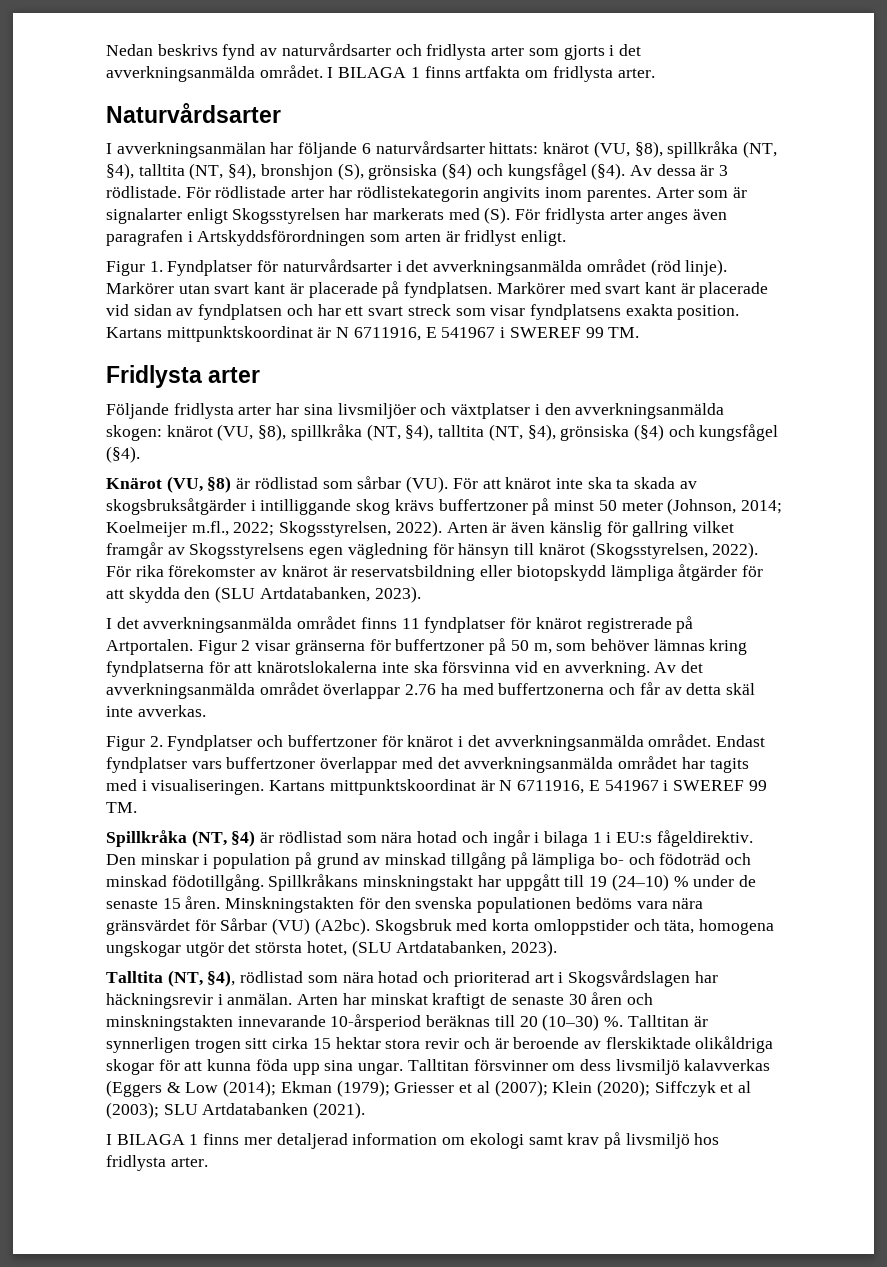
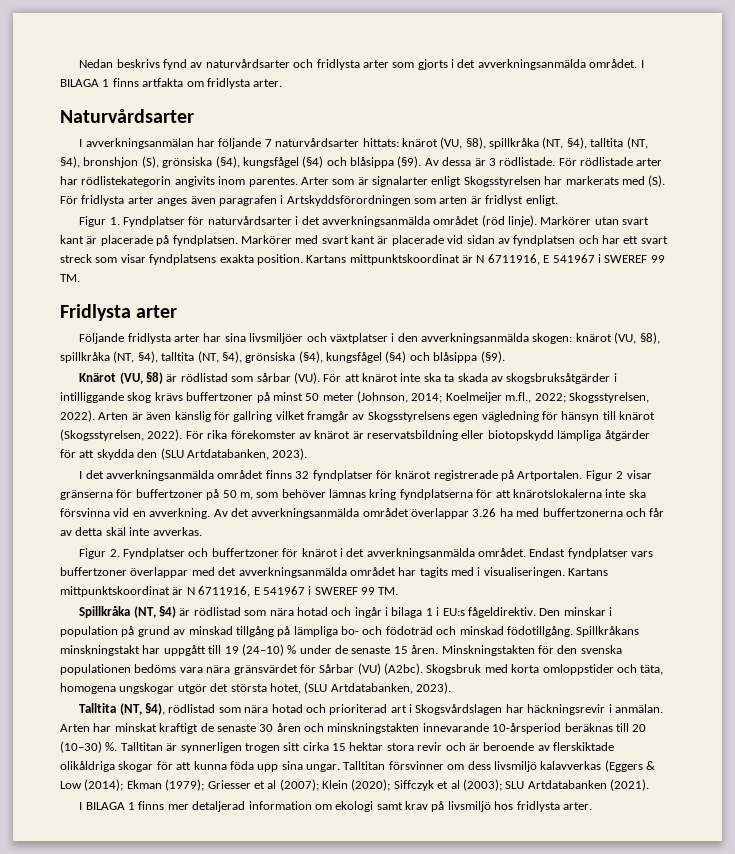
[361,143,371,154] 6 -> [264,139,272,147] 7
[442,163,626,180] (§4) och kungsfågel (§4). -> [215,156,422,168] (§4), kungsfågel (§4) och blåsippa (§9).
[633,424,779,441] [106,446,140,463] (§4) och kungsfågel (§4). -> [298,351,505,363] (§4), kungsfågel (§4) och blåsippa (§9).
[401,618,420,629] 11 -> [295,471,310,479] 32
[405,684,437,695] 2.76 -> [472,508,497,517] 3.26

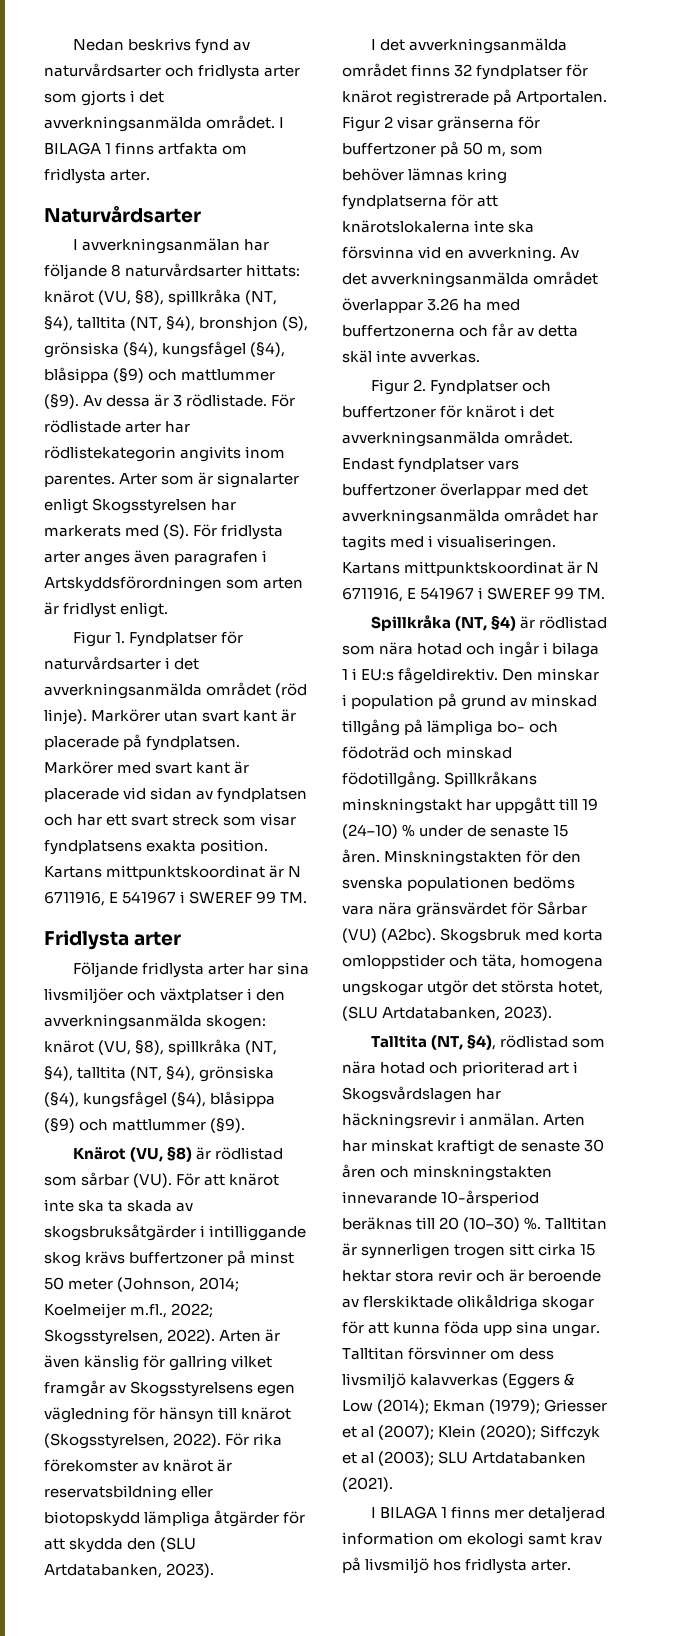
[264,139,272,147] 7 -> [111,264,122,277] 8
[302,156,394,168] (§4) och blåsippa -> [250,342,286,357] [44,367,276,383] (§4), blåsippa (§9) och mattlummer
[385,351,478,363] (§4) och blåsippa -> [171,1091,276,1107] [44,1118,207,1133] (§4), blåsippa (§9) och mattlummer

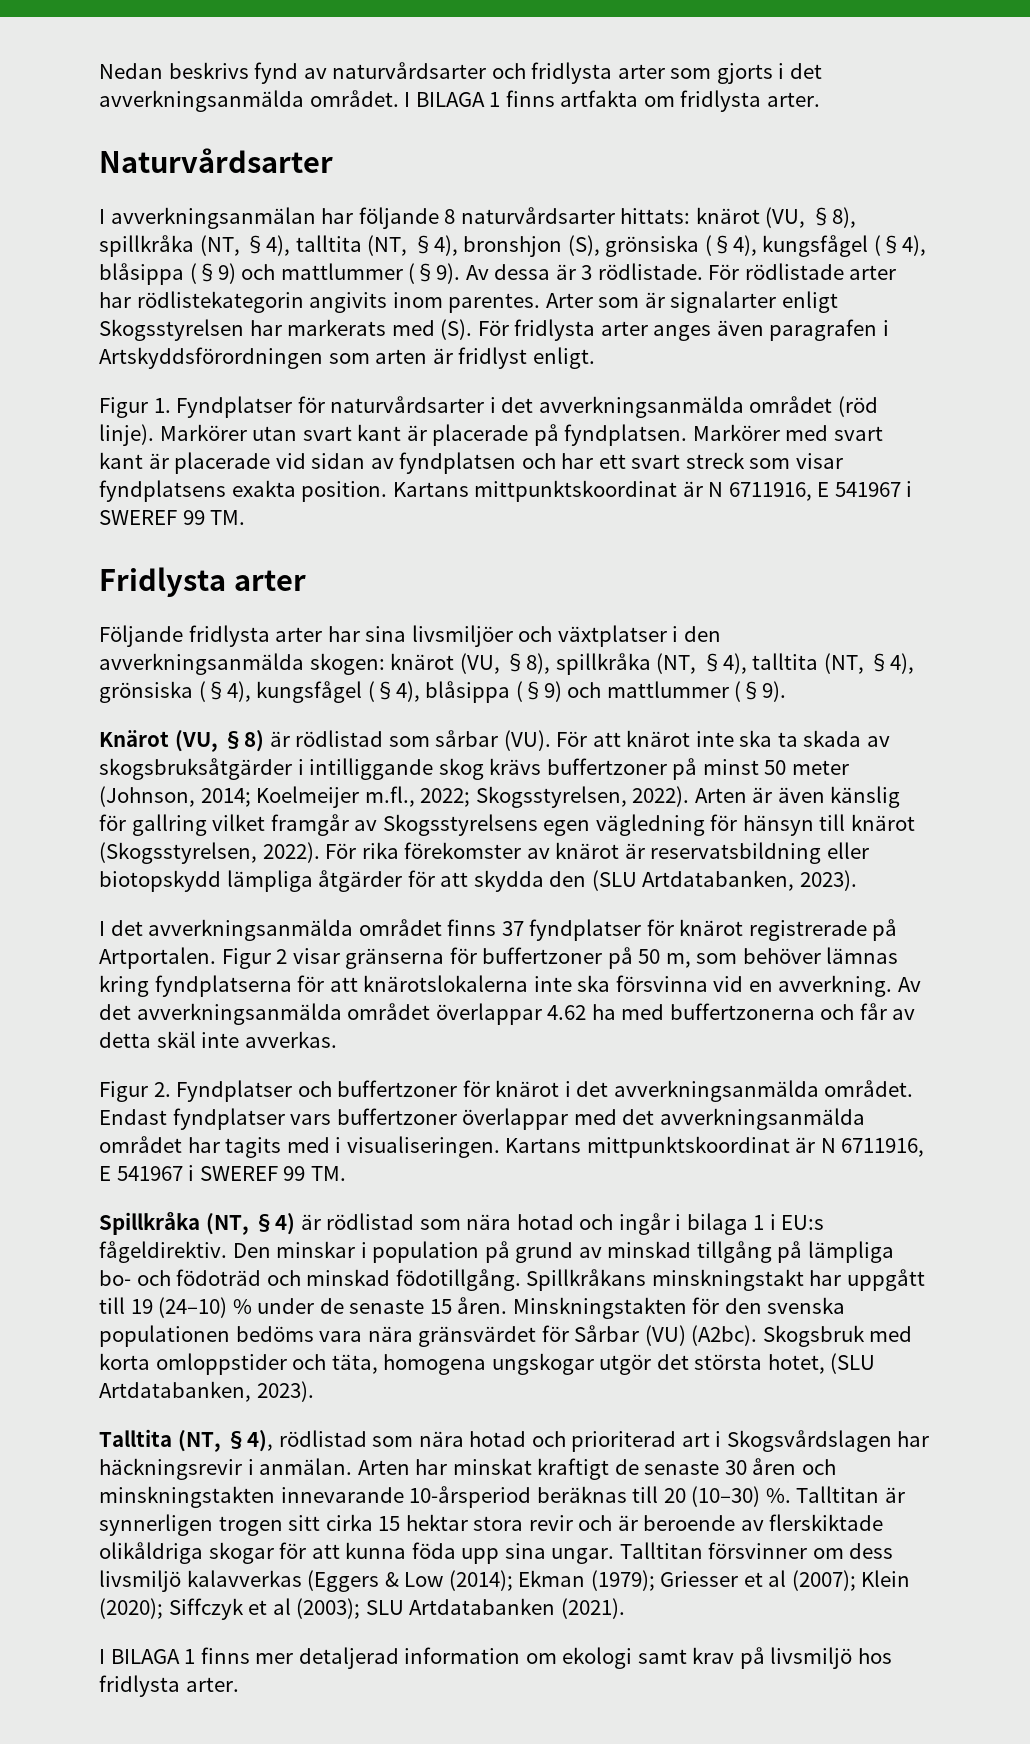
[454,64,473,77] 32 -> [501,921,524,936] 37
[427,298,460,311] 3.26 -> [547,1005,587,1020] 4.62

